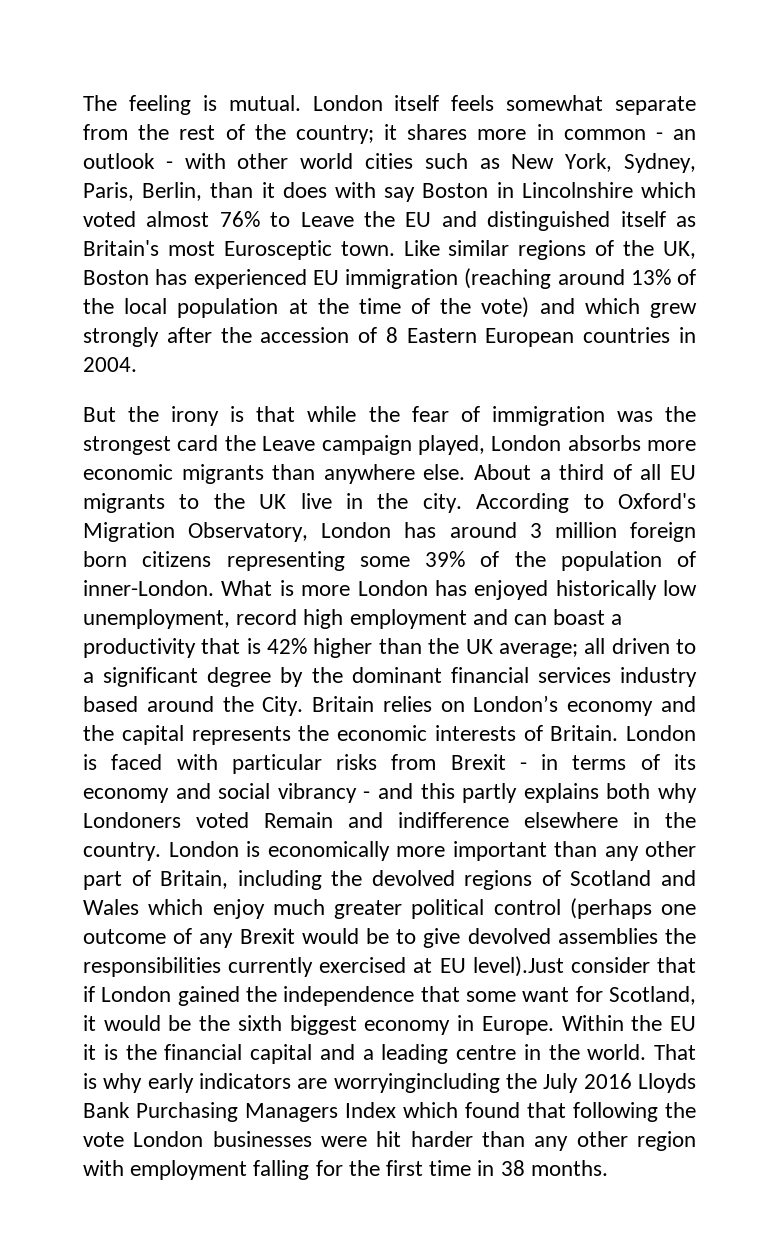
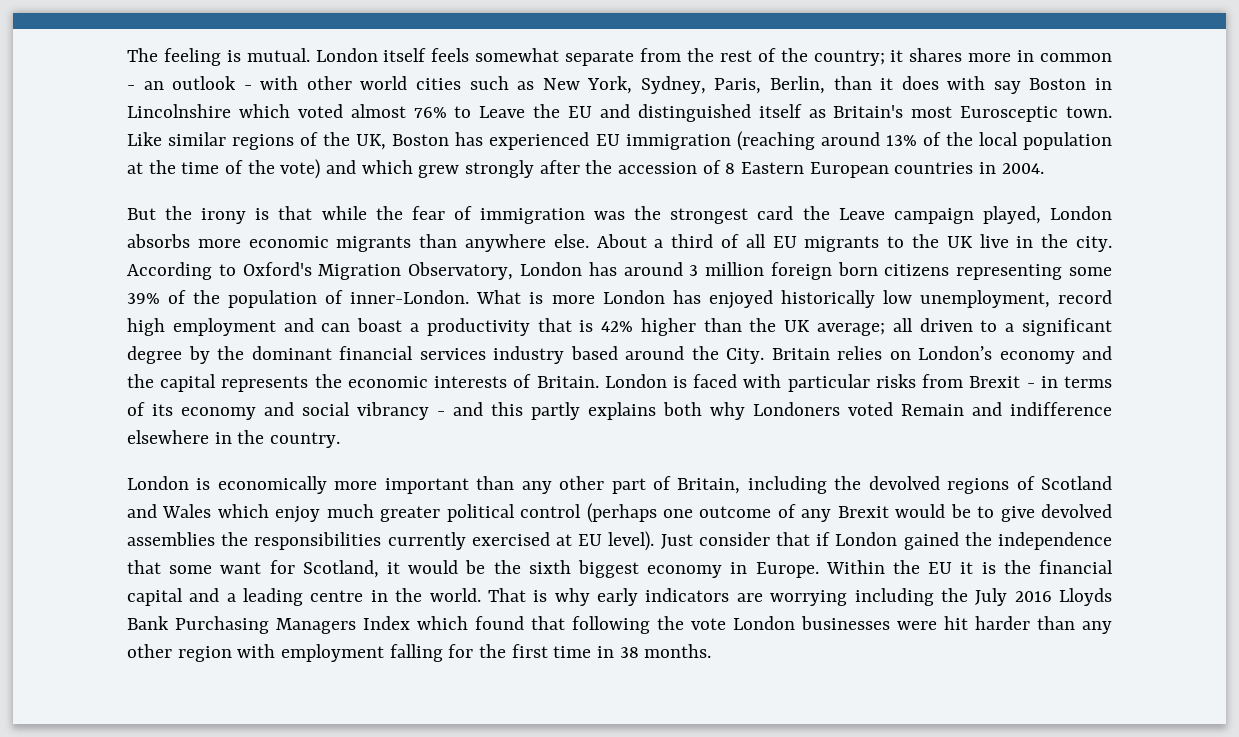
(161, 851) none -> (341, 440) //
[472,956,564,977] level).Just -> [608,531,693,551] level). Just
[333,1073,500,1093] worryingincluding -> [770,588,934,606] worrying including

